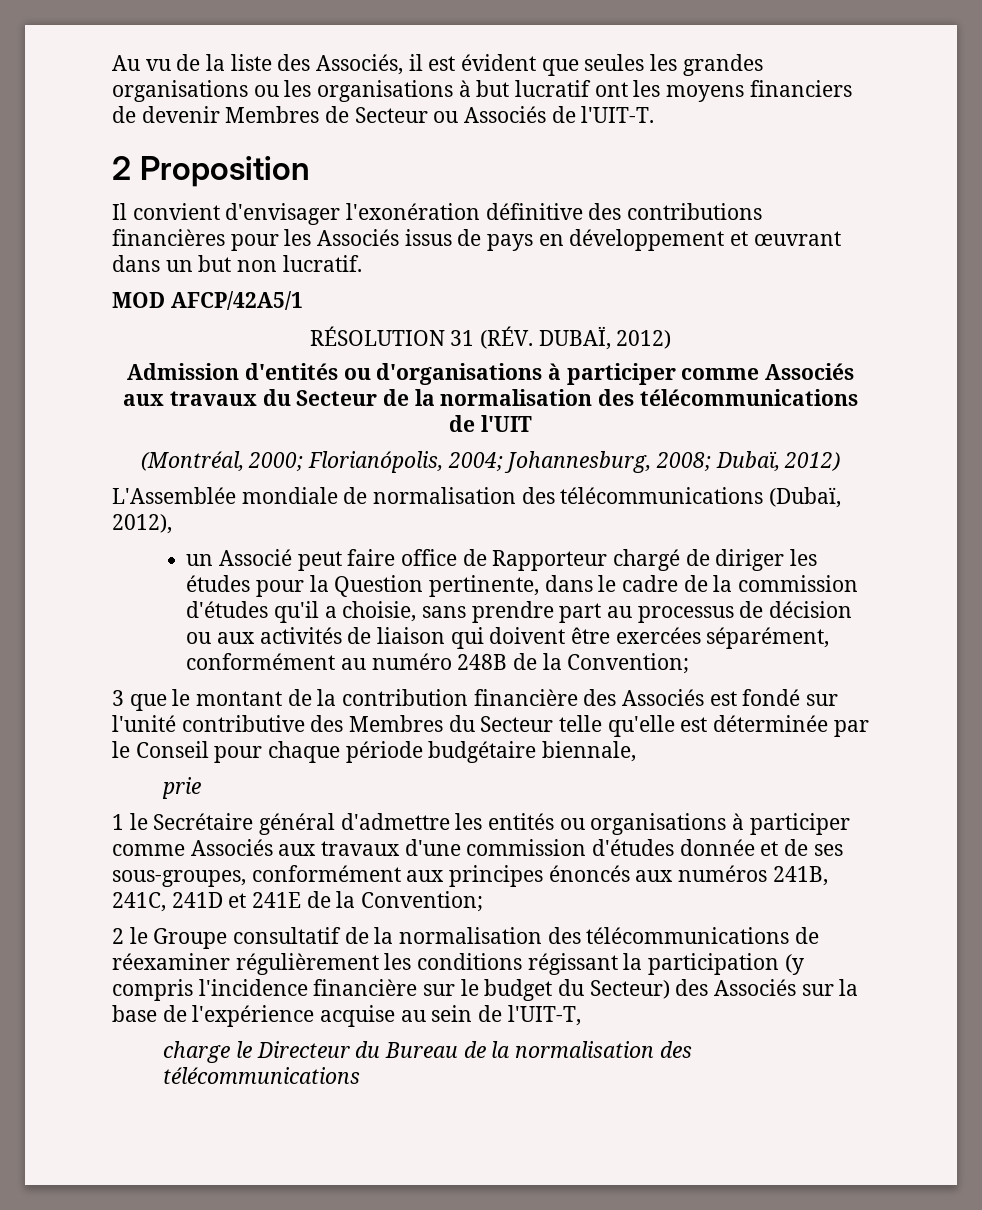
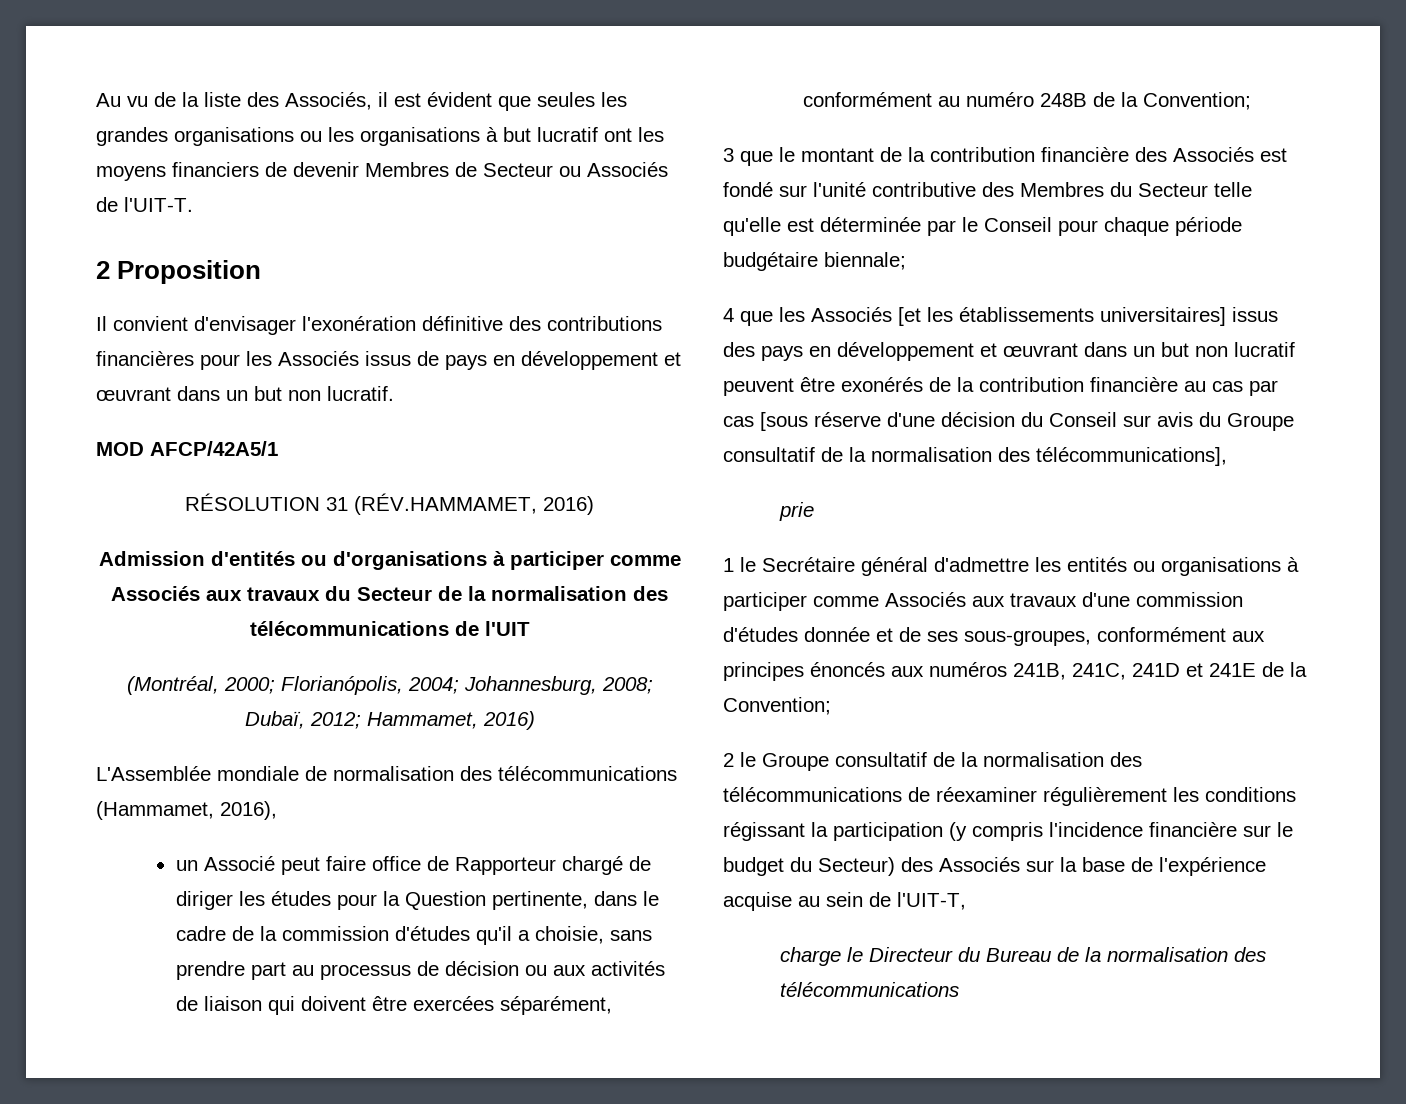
[480,326,672,350] (RÉV. DUBAÏ, 2012) -> [354,493,594,515] (RÉV.HAMMAMET, 2016)
[784,452,841,471] 2012) -> [309,711,535,730] 2012; Hammamet, 2016)
[769,487,842,508] [112,514,172,534] (Dubaï, 2012), -> [96,801,277,820] (Hammamet, 2016),
[542,741,637,762] biennale, -> [824,252,906,270] [723,307,1278,326] [723,342,1295,361] [723,377,1278,396] [723,412,1294,431] [723,447,1227,466] biennale; // 4 que les Associés [et les établissements universitaires] issus des pays en développement et œuvrant dans un but non lucratif peuvent être exonérés de la contribution financière au cas par cas [sous réserve d'une décision du Conseil sur avis du Groupe consultatif de la normalisation des télécommunications],

